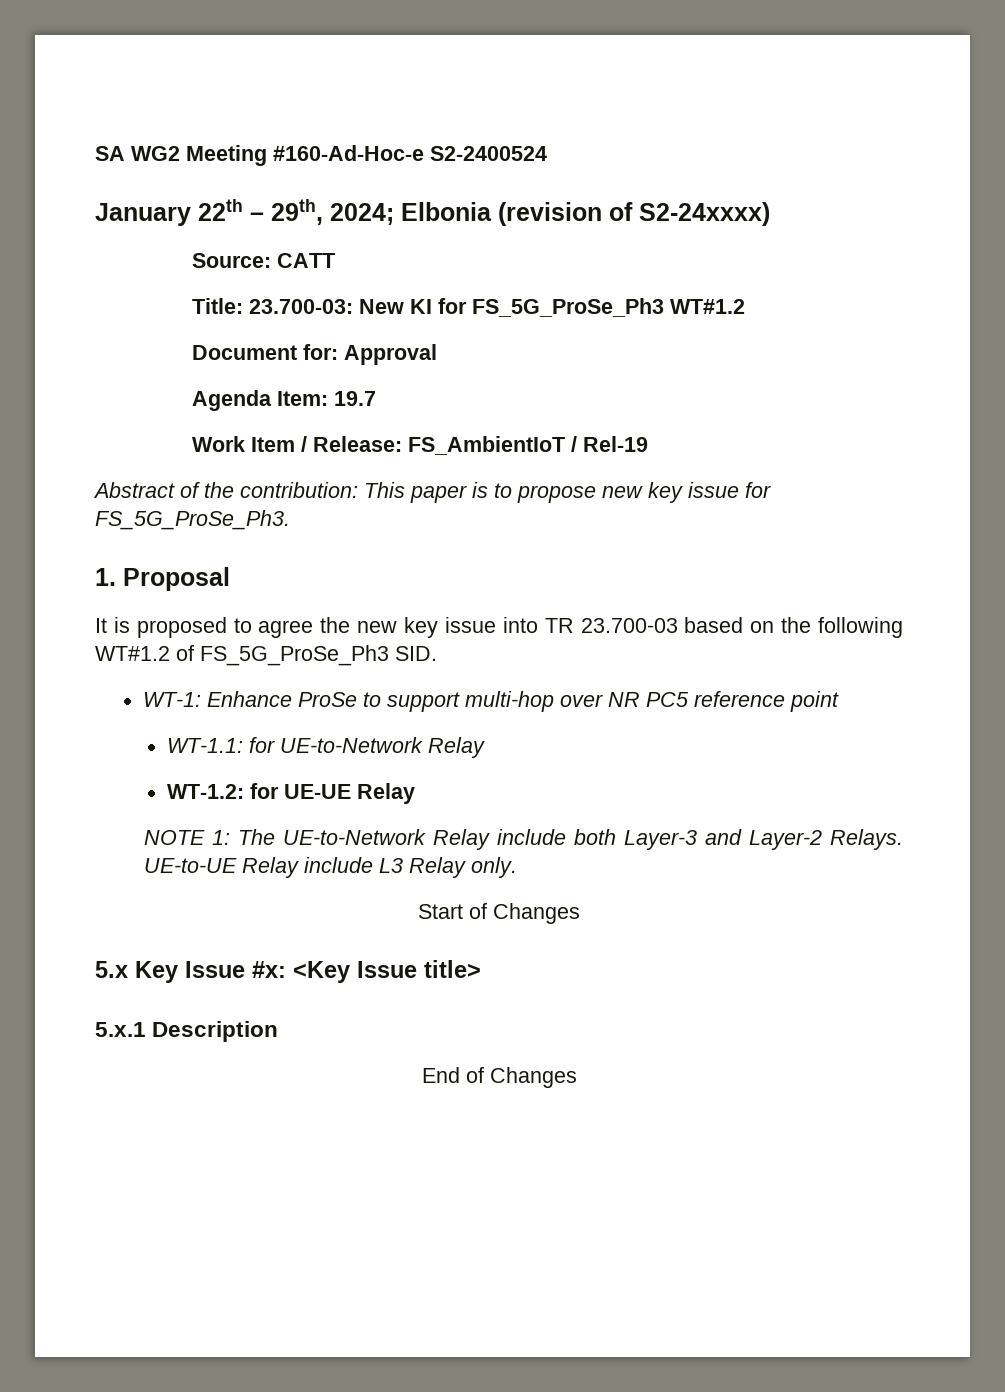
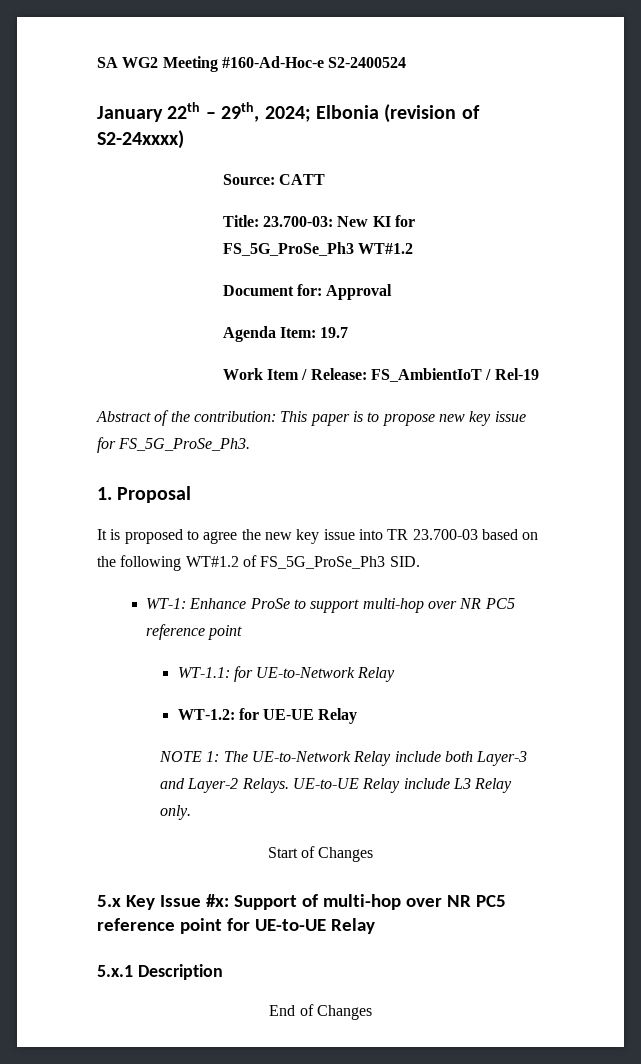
[293,960,481,983] <Key Issue title> -> [233,894,506,910] [97,918,375,934] Support of multi-hop over NR PC5 reference point for UE-to-UE Relay

